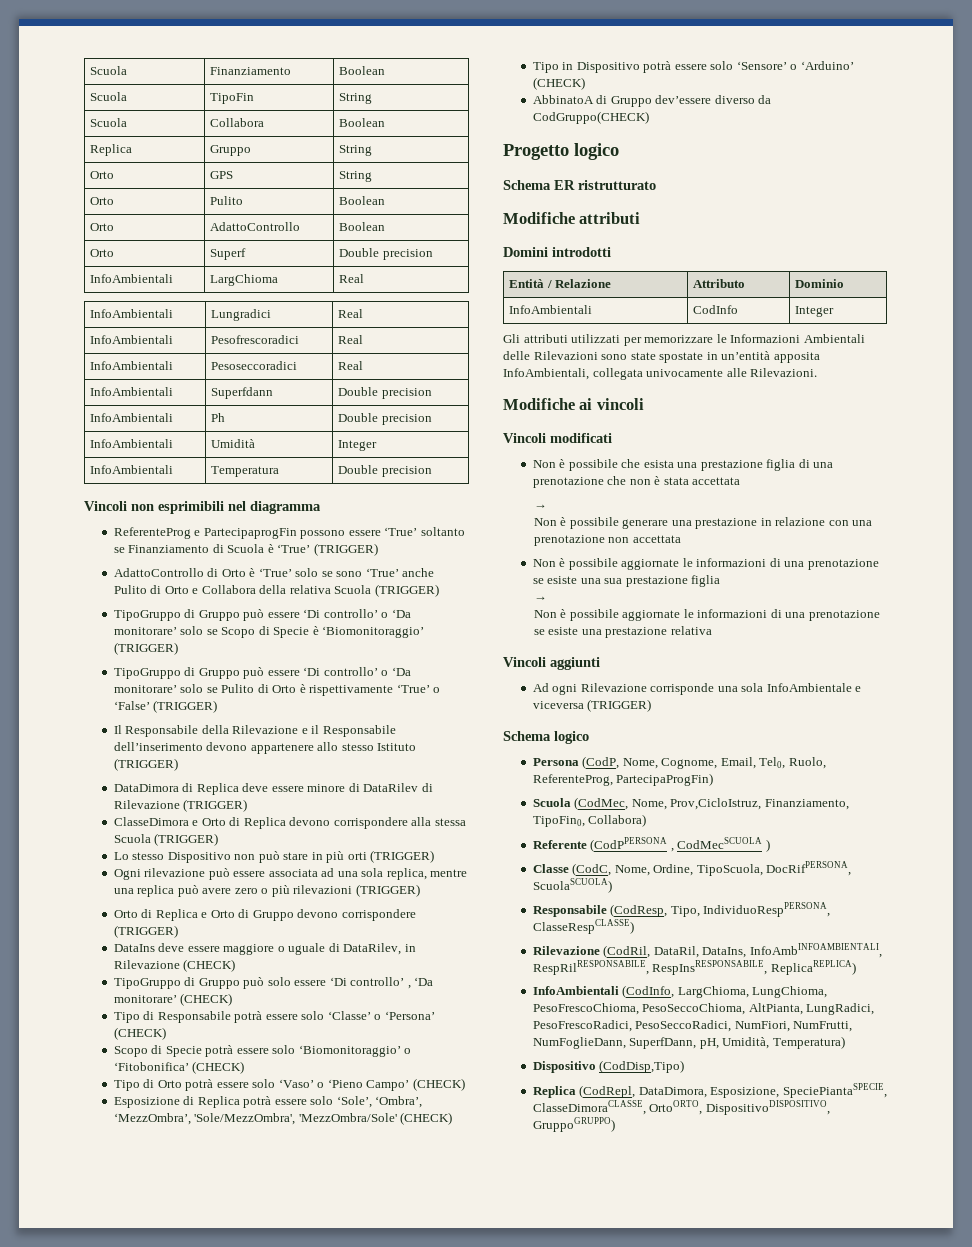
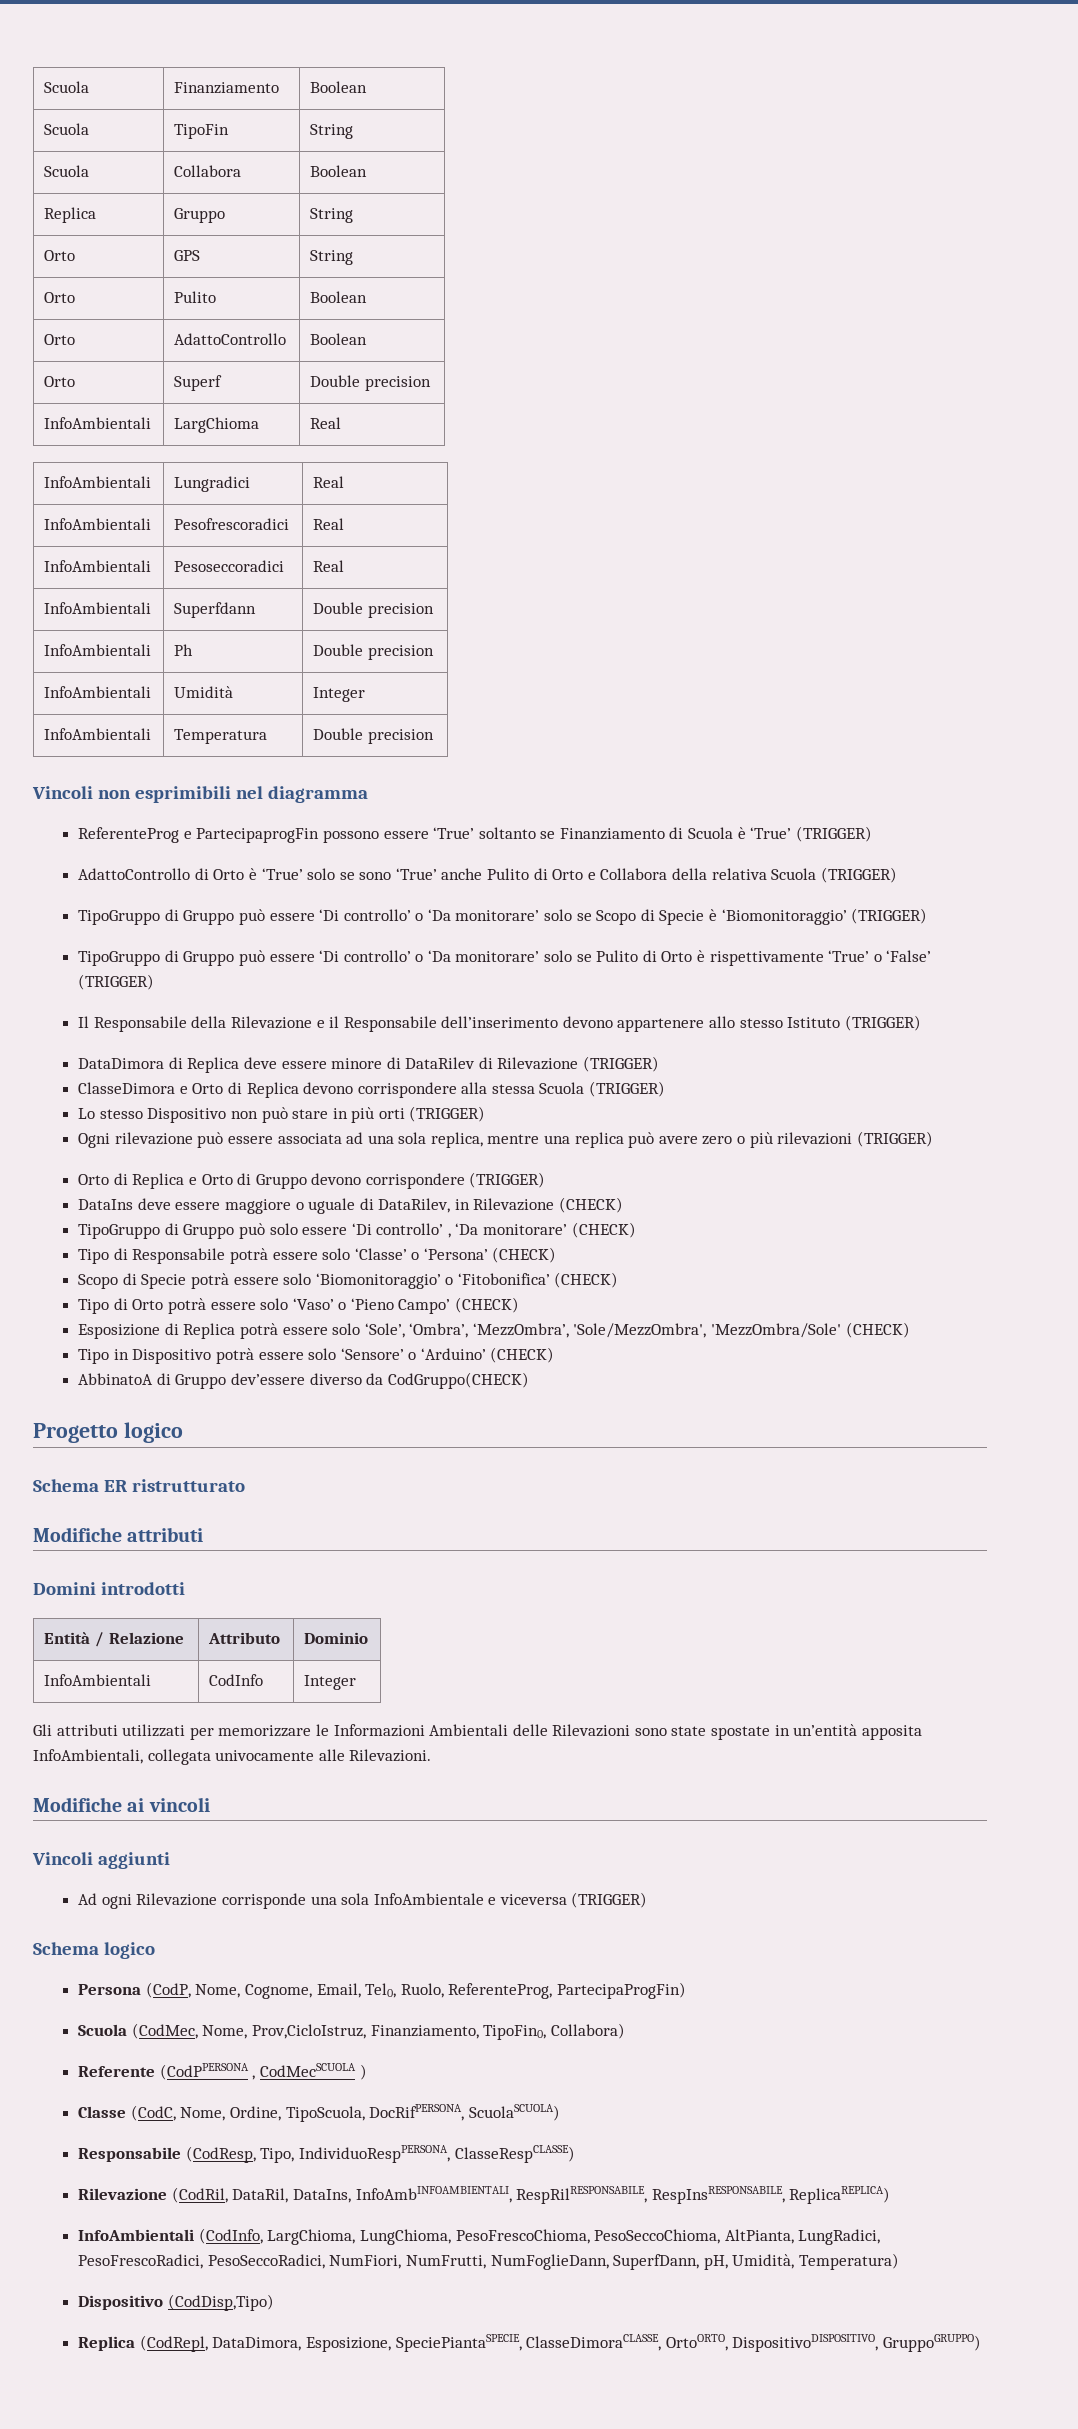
[503,433,612,443] [532,459,834,471] [532,476,741,488] [533,504,547,509] [533,517,873,529] [533,535,681,546] [532,558,879,570] [532,575,721,587] [533,596,547,601] [533,609,880,621] [533,626,712,638] // Vincoli modificati // Non è possibile che esista una prestazione figlia di una prenotazione che non è stata accettata // → // Non è possibile generare una prestazione in relazione con una prenotazione non accettata // Non è possibile aggiornate le informazioni di una prenotazione se esiste una sua prestazione figlia // → // Non è possibile aggiornate le informazioni di una prenotazione se esiste una prestazione relativa -> (210, 1804) none

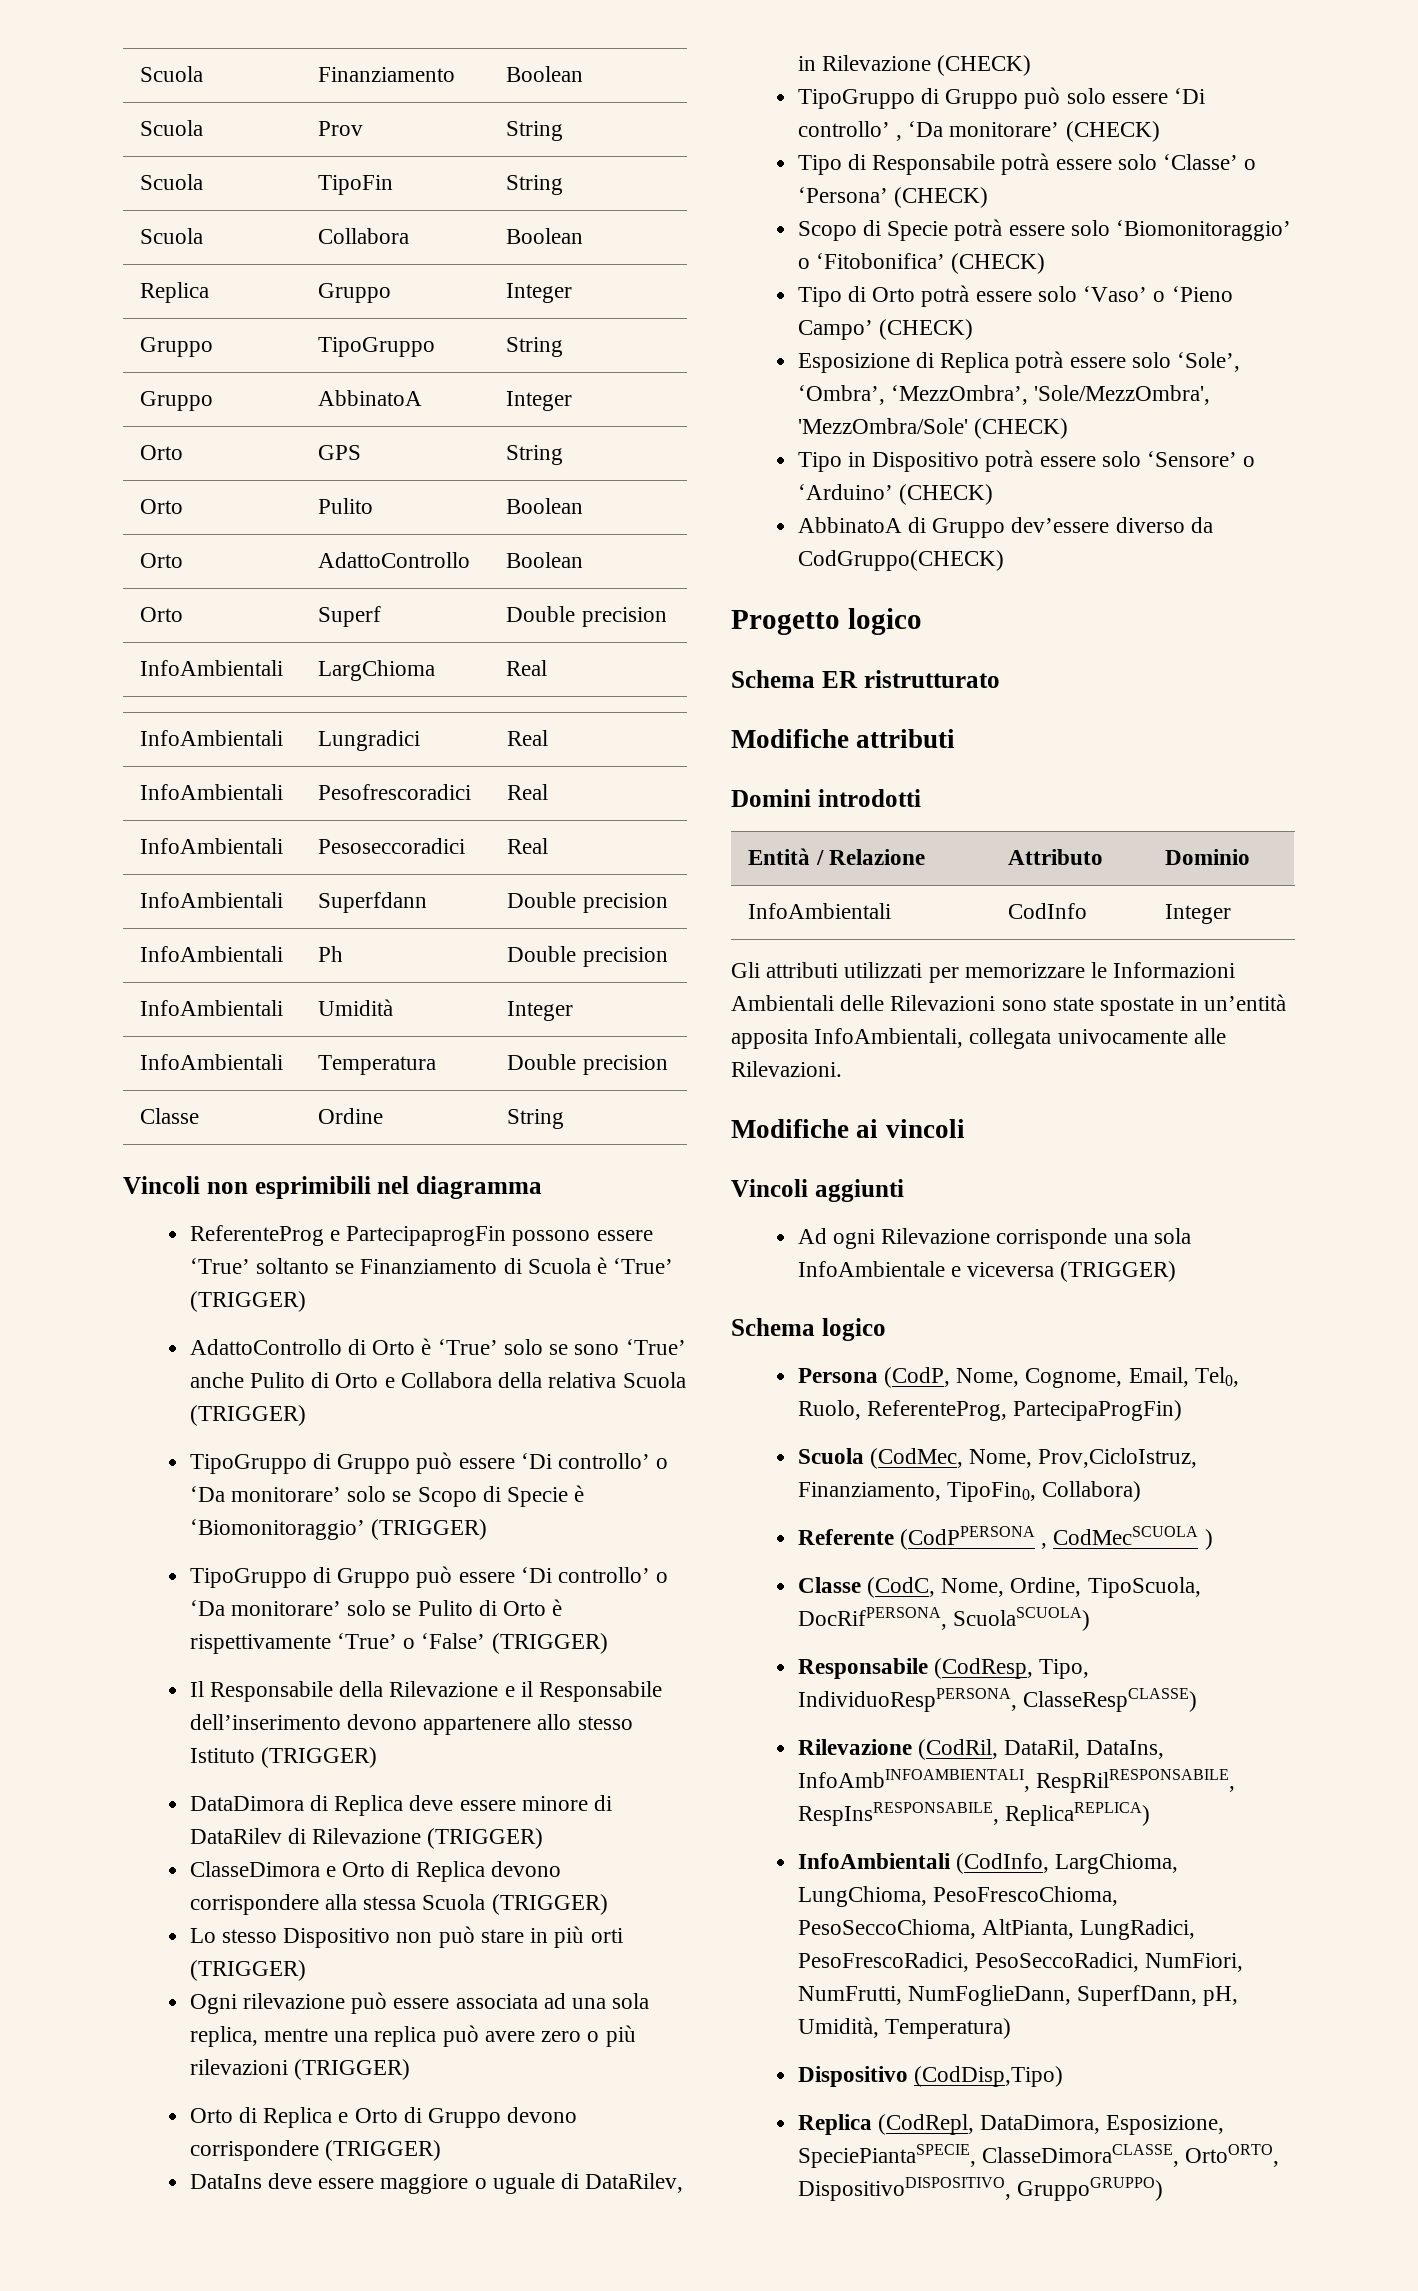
(368, 87) none -> [140,120,204,136] [318,121,364,136] [506,121,564,141] // Scuola | Prov | String
[310,208,354,223] String -> [506,283,573,303] [140,337,214,357] [318,337,436,357] [506,337,564,357] [140,391,214,411] [318,390,423,406] [506,391,573,411] Integer // Gruppo | TipoGruppo | String // Gruppo | AbbinatoA | Integer
(434, 736) none -> [140,1108,200,1124] [318,1108,384,1124] [507,1109,565,1129] // Classe | Ordine | String

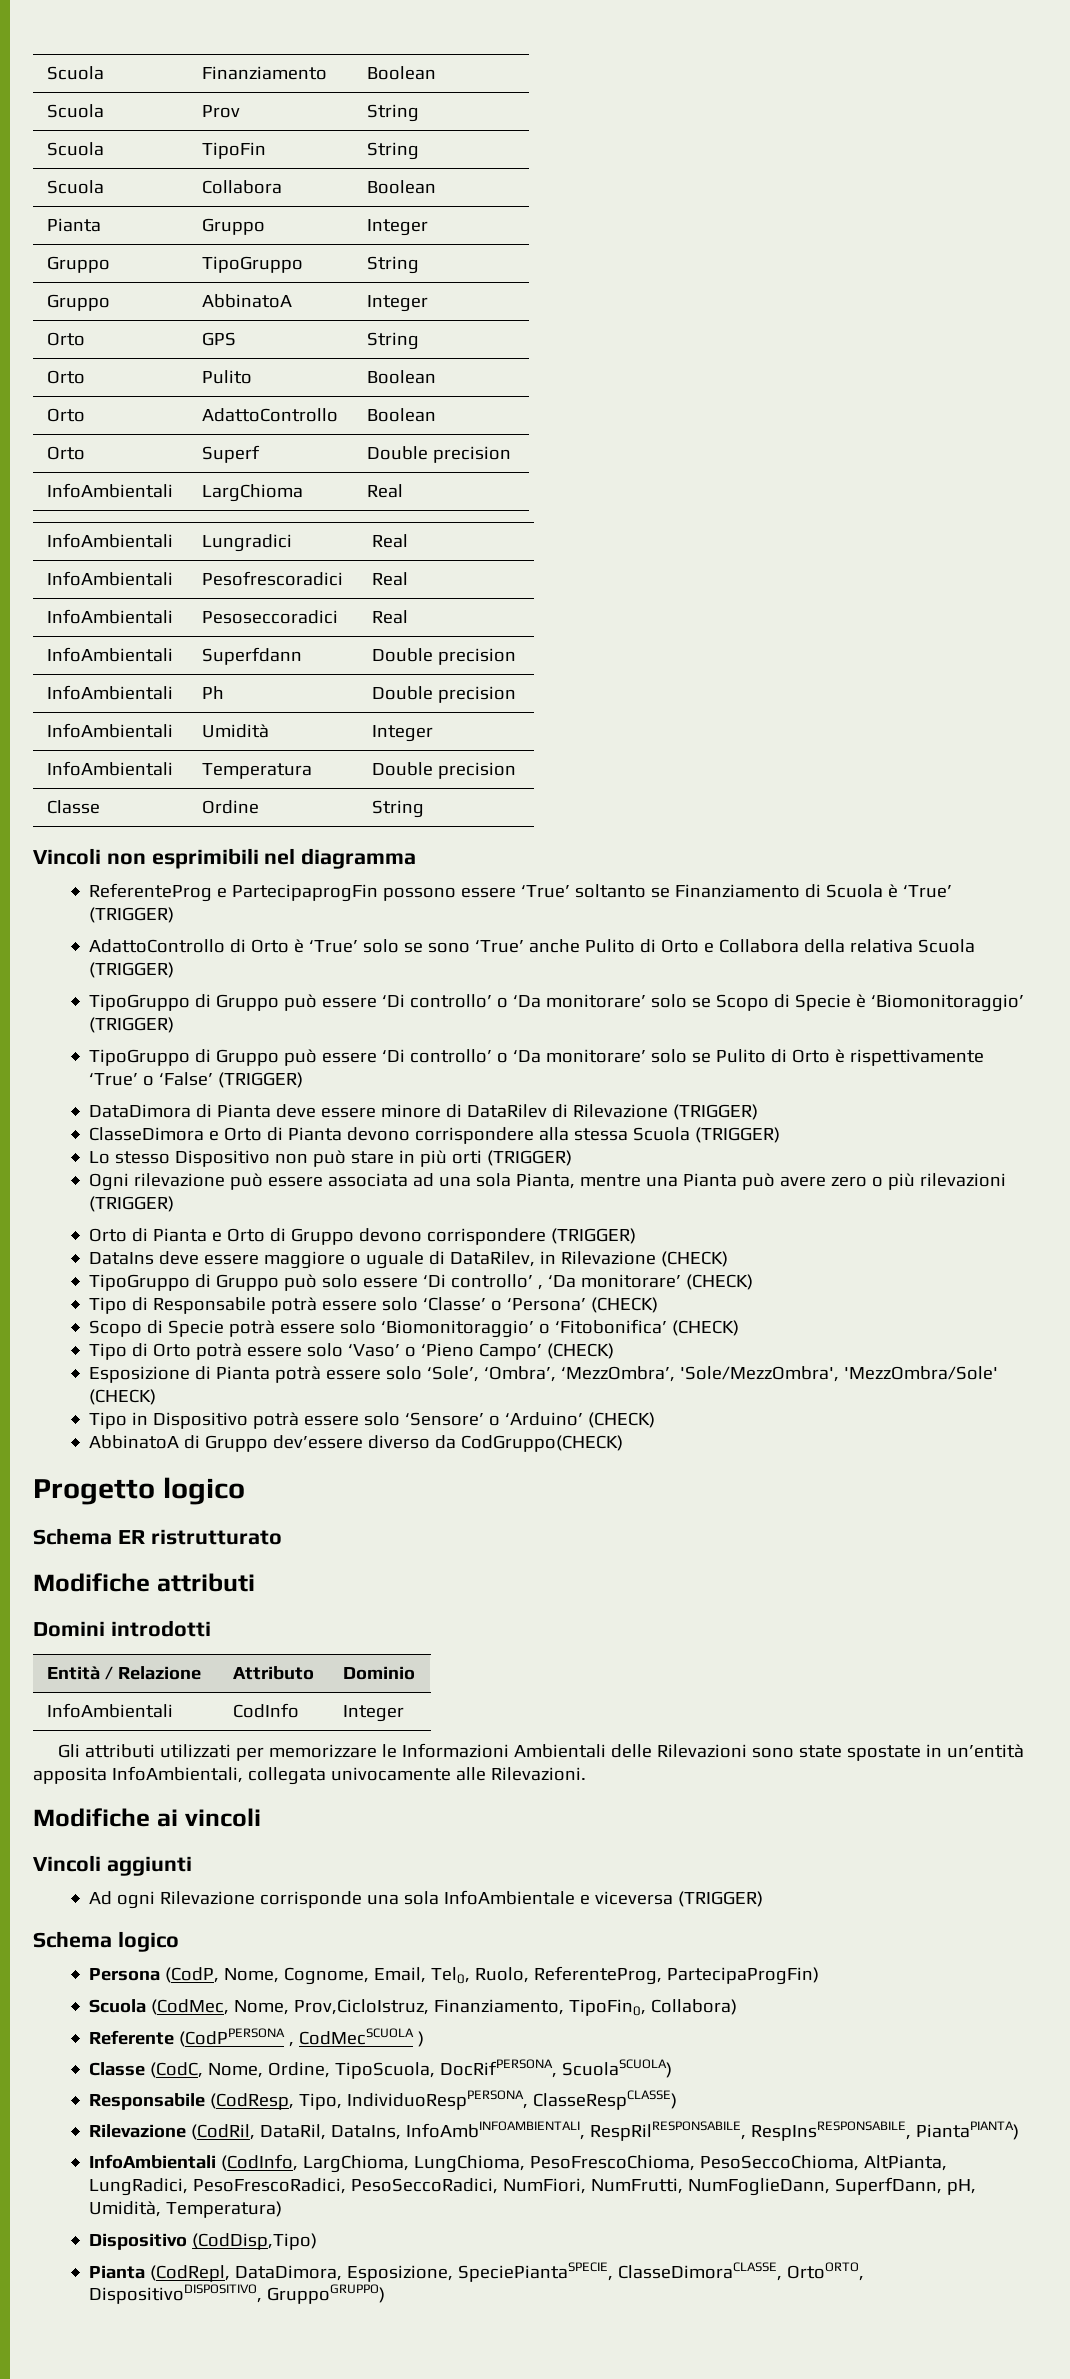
[140,282,210,303] Replica -> [47,218,102,232] Pianta
[189,1681,663,1702] [189,1714,633,1735] [189,1747,378,1768] // Il Responsabile della Rilevazione e il Responsabile dell’inserimento devono appartenere allo stesso Istituto (TRIGGER) -> (303, 1080) none
[334,1795,404,1816] Replica -> [216,1104,271,1118] Pianta
[415,1861,485,1882] Replica -> [287,1127,342,1141] Pianta
[189,2026,258,2047] replica, -> [515,1173,575,1189] Pianta,
[374,2026,437,2047] replica -> [682,1173,737,1187] Pianta
[263,2107,333,2128] Replica -> [152,1228,207,1242] Pianta
[940,352,1010,373] Replica -> [215,1366,270,1380] Pianta
[1005,1802,1151,1826] ReplicaREPLICA) -> [915,2121,1019,2140] PiantaPIANTA)
[797,2114,872,2135] Replica -> [88,2265,145,2279] Pianta

